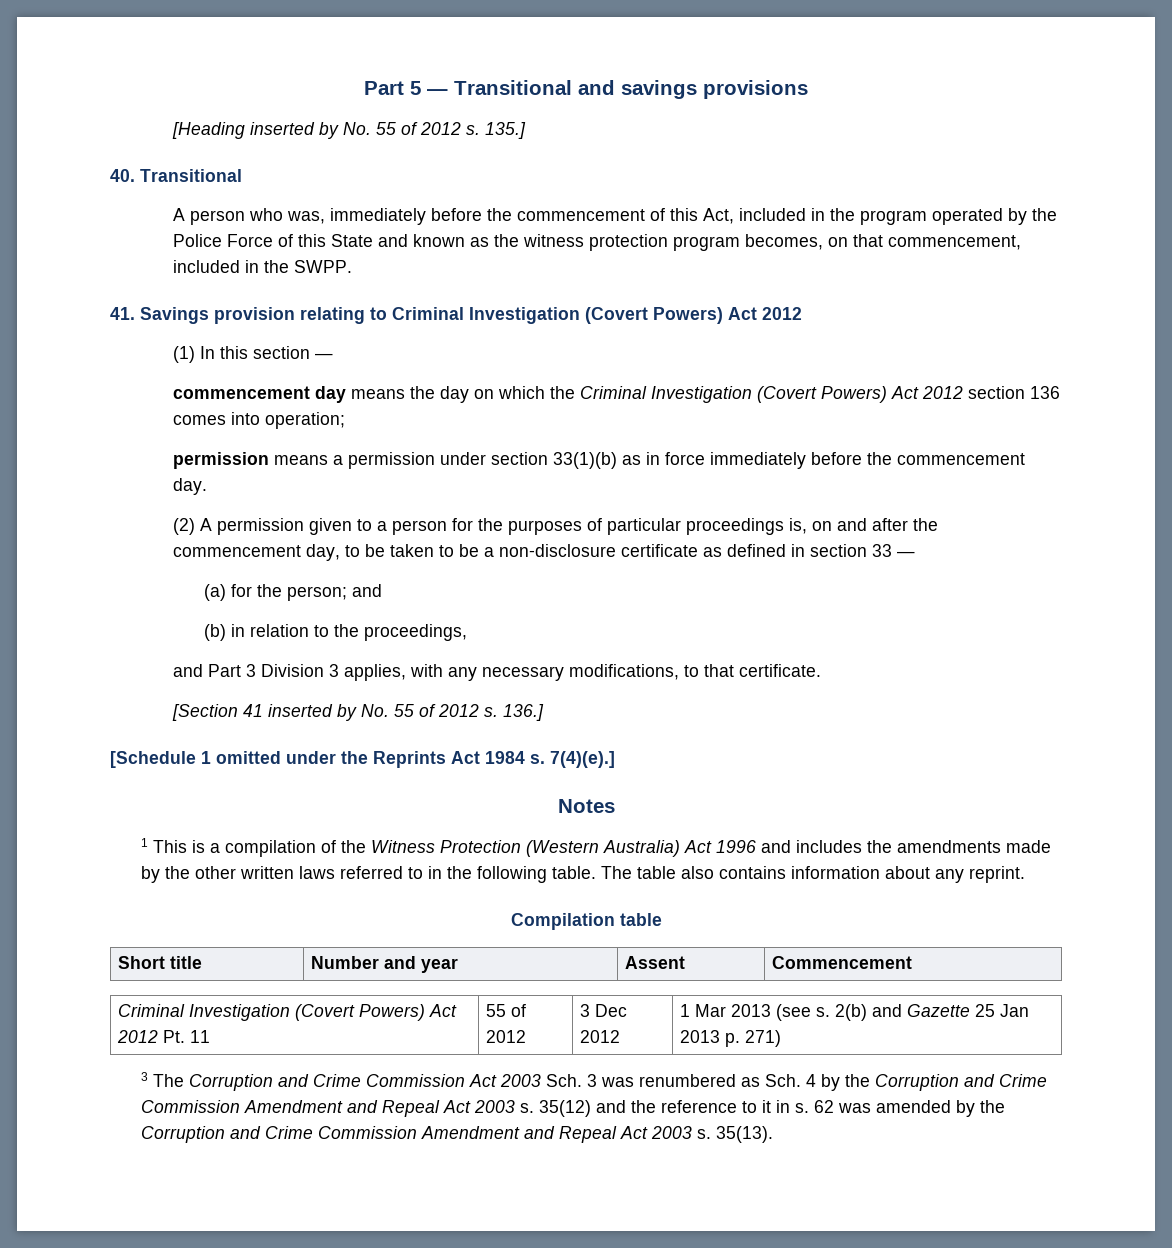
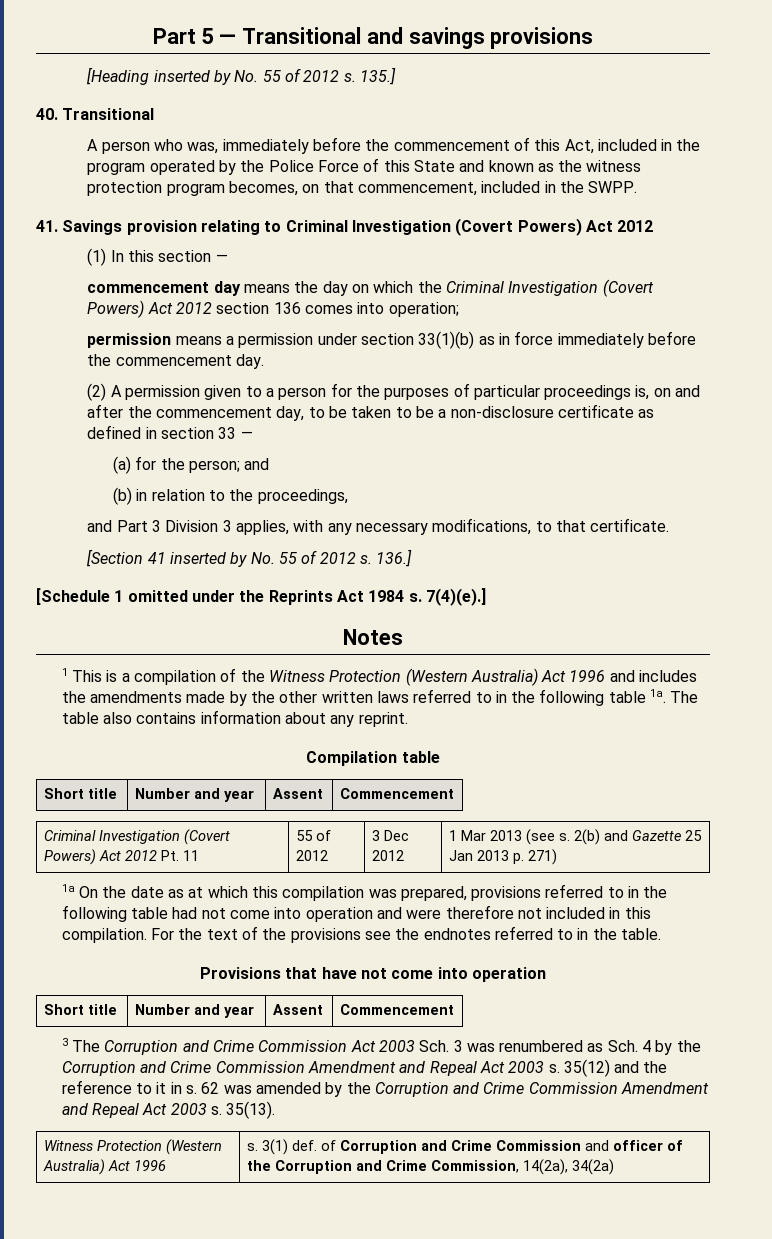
[552,866,597,879] table. -> [608,689,667,703] table 1a.
(782, 1038) none -> [61,884,668,901] [61,905,651,922] [61,926,662,943] [200,967,546,982] [43,1004,117,1015] [134,1004,254,1018] [272,1004,323,1015] [339,1004,454,1015] // 1a On the date as at which this compilation was prepared, provisions referred to in the following table had not come into operation and were therefore not included in this compilation. For the text of the provisions see the endnotes referred to in the table. // Provisions that have not come into operation // Short title | Number and year | Assent | Commencement
(774, 1134) none -> [43,1139,222,1155] [42,1159,166,1175] [246,1139,683,1155] [246,1159,614,1175] // Witness Protection (Western Australia) Act 1996 | s. 3(1) def. of Corruption and Crime Commission and officer of the Corruption and Crime Commission, 14(2a), 34(2a)

